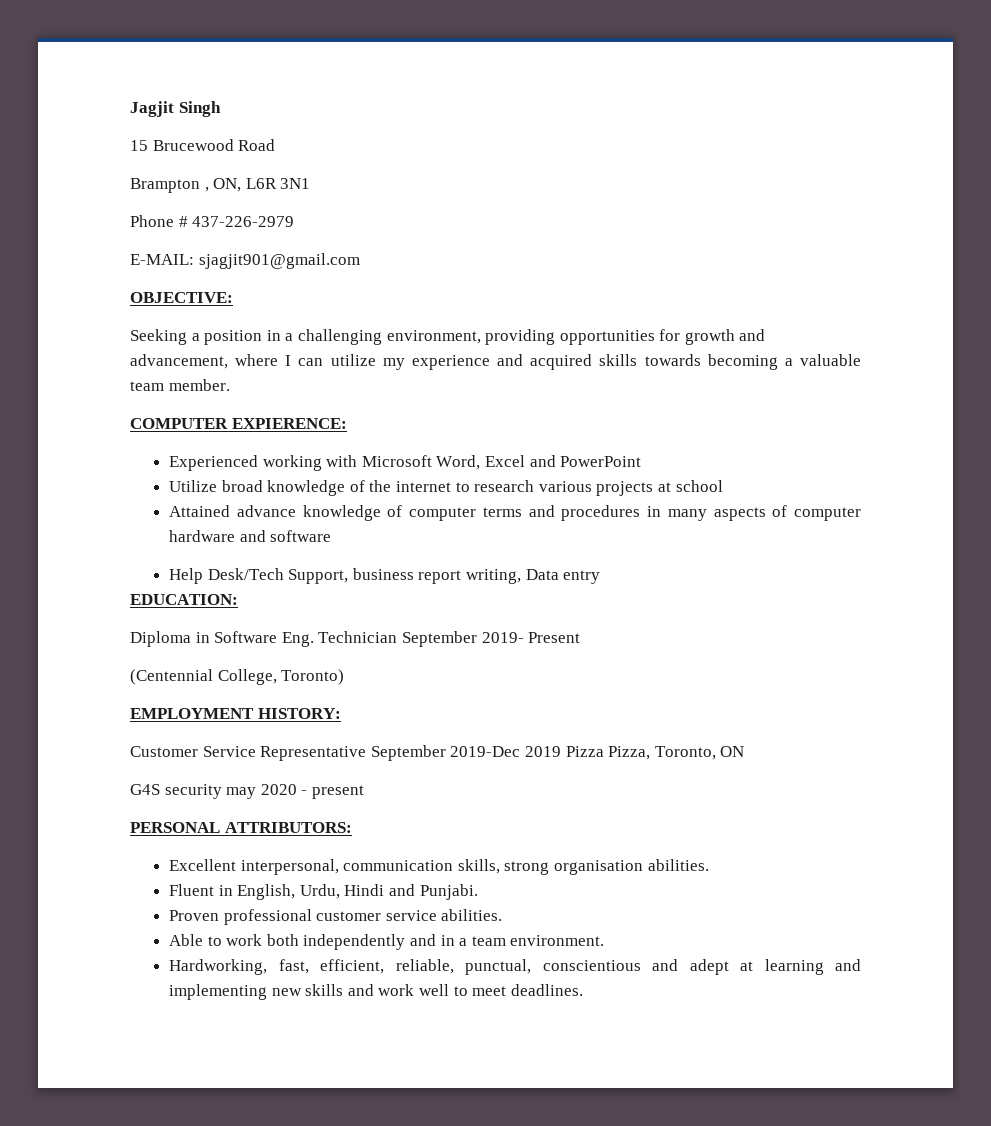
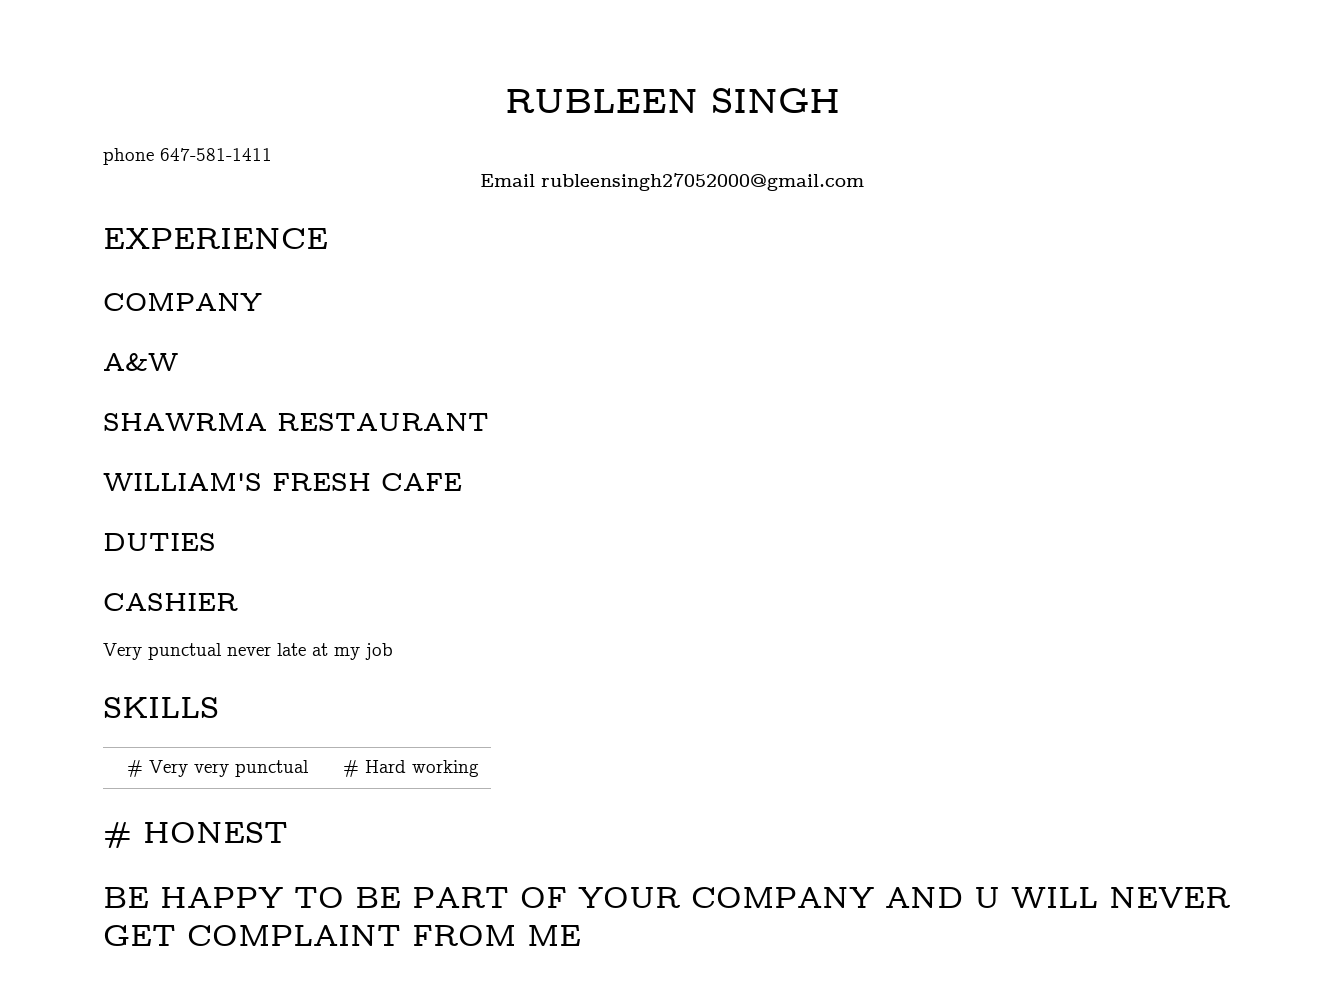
[130,101,221,117] [130,139,276,151] [130,178,311,193] [130,215,295,227] [130,253,360,269] [130,292,233,303] [130,329,766,345] [130,354,861,370] [130,379,230,391] [130,418,347,429] [169,455,642,471] [169,480,723,496] [169,505,862,521] [169,530,332,542] [169,568,601,584] [130,594,238,605] [130,631,581,647] [130,669,345,685] [130,708,341,719] [130,745,745,761] [130,784,364,799] [130,822,352,833] [169,859,709,875] [169,884,478,900] [169,909,503,925] [169,934,605,950] [169,959,862,975] [169,984,583,1000] Jagjit Singh // 15 Brucewood Road // Brampton , ON, L6R 3N1 // Phone # 437-226-2979 // E-MAIL: sjagjit901@gmail.com // OBJECTIVE: // Seeking a position in a challenging environment, providing opportunities for growth and advancement, where I can utilize my experience and acquired skills towards becoming a valuable team member. // COMPUTER EXPIERENCE: // Experienced working with Microsoft Word, Excel and PowerPoint // Utilize broad knowledge of the internet to research various projects at school // Attained advance knowledge of computer terms and procedures in many aspects of computer hardware and software // Help Desk/Tech Support, business report writing, Data entry // EDUCATION: // Diploma in Software Eng. Technician September 2019- Present // (Centennial College, Toronto) // EMPLOYMENT HISTORY: // Customer Service Representative September 2019-Dec 2019 Pizza Pizza, Toronto, ON // G4S security may 2020 - present // PERSONAL ATTRIBUTORS: // Excellent interpersonal, communication skills, strong organisation abilities. // Fluent in English, Urdu, Hindi and Punjabi. // Proven professional customer service abilities. // Able to work both independently and in a team environment. // Hardworking, fast, efficient, reliable, punctual, conscientious and adept at learning and implementing new skills and work well to meet deadlines. -> [504,88,840,113] [103,148,272,165] [480,173,864,191] [103,228,328,249] [103,292,262,311] [103,353,178,371] [103,412,489,431] [103,472,462,491] [103,533,216,551] [103,593,238,611] [103,643,393,660] [103,697,219,718] [127,760,310,777] [343,760,480,777] [103,822,288,848] [103,887,1231,908] [103,925,581,946] RUBLEEN SINGH // phone 647-581-1411 // Email rubleensingh27052000@gmail.com // EXPERIENCE // COMPANY // A&W // SHAWRMA RESTAURANT // WILLIAM'S FRESH CAFE // DUTIES // CASHIER // Very punctual never late at my job // SKILLS // # Very very punctual | # Hard working // # HONEST // BE HAPPY TO BE PART OF YOUR COMPANY AND U WILL NEVER GET COMPLAINT FROM ME

